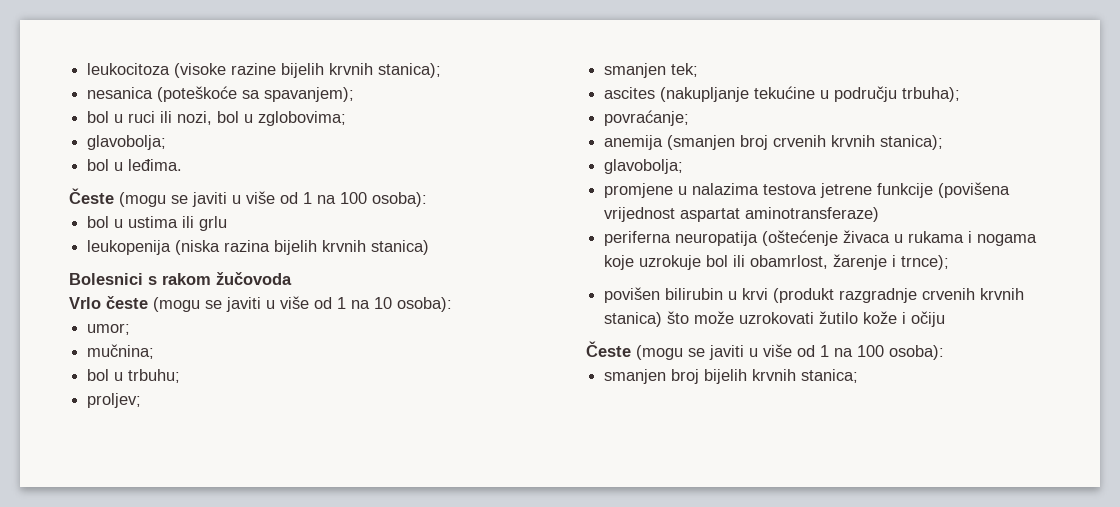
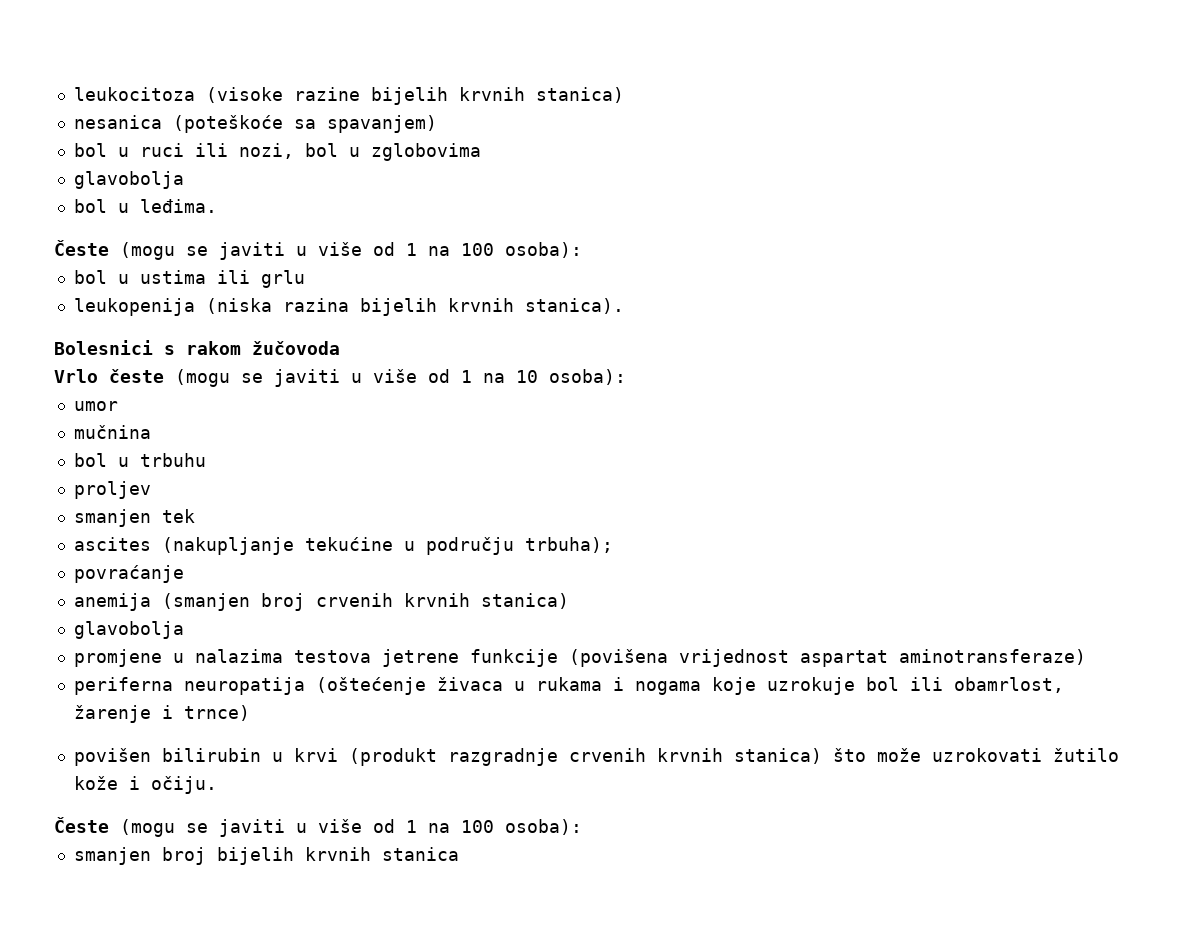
[378,63,442,78] stanica); -> [535,87,624,103] stanica)
[264,87,355,102] spavanjem); -> [326,115,437,133] spavanjem)
[258,111,347,126] [87,135,167,150] zglobovima; // glavobolja; -> [370,143,481,161] [73,171,184,189] zglobovima // glavobolja
[371,240,430,255] stanica) -> [524,298,624,314] stanica).
[87,323,131,335] [87,344,155,359] [87,369,181,383] [87,393,142,408] [604,63,699,78] umor; // mučnina; // bol u trbuhu; // proljev; // smanjen tek; -> [73,401,118,411] [73,425,151,439] [73,453,206,467] [73,481,151,499] [73,509,195,527] umor // mučnina // bol u trbuhu // proljev // smanjen tek
[604,110,690,126] povraćanje; -> [73,565,184,583] povraćanje
[880,135,944,150] [604,159,684,174] stanica); // glavobolja; -> [480,593,569,609] [73,621,184,639] stanica) // glavobolja
[901,255,950,270] trnce); -> [183,705,250,721] trnce)
[911,311,946,327] očiju -> [150,776,217,794] očiju.
[801,369,859,383] stanica; -> [381,847,459,861] stanica

